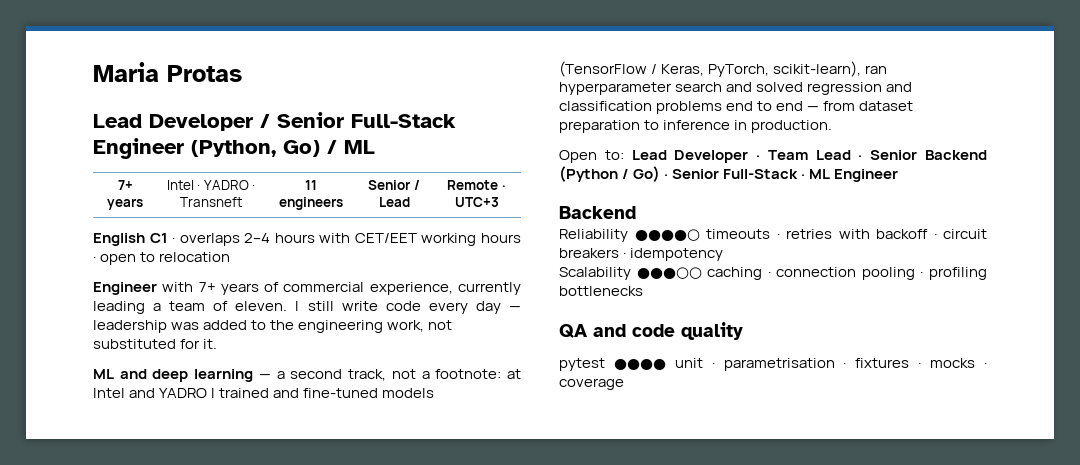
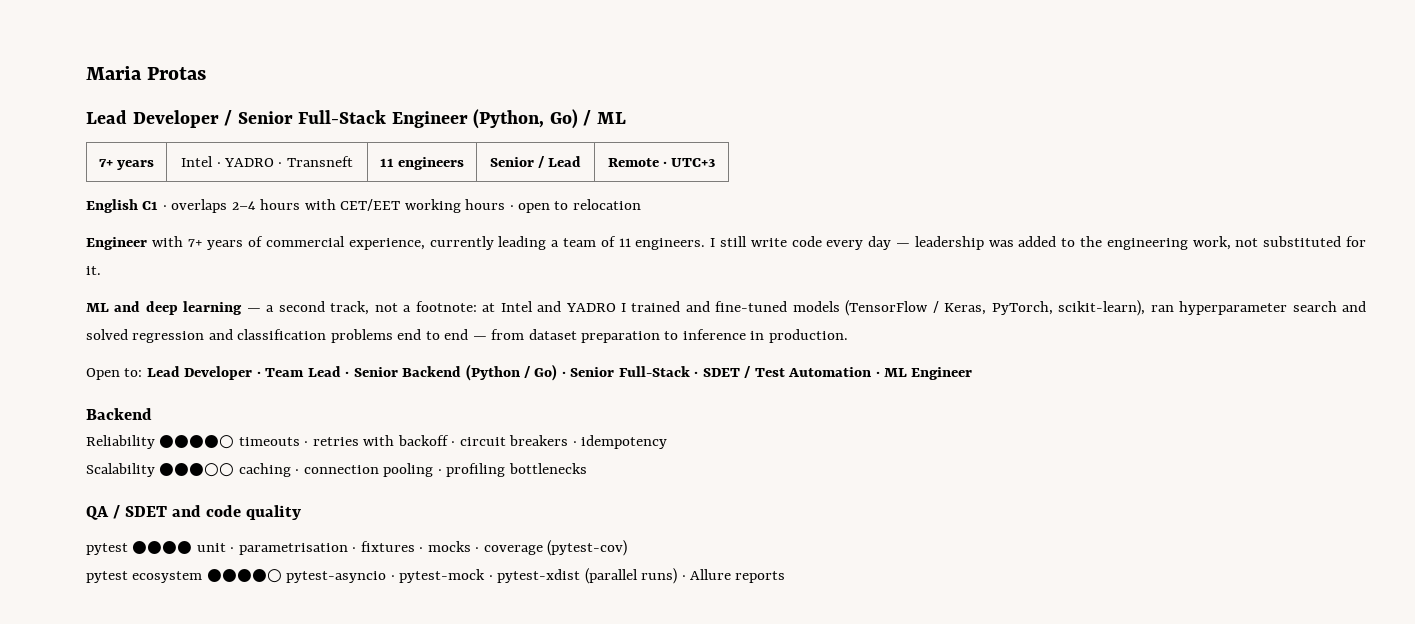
[235,301,288,311] eleven. -> [618,238,706,250] 11 engineers.
(806, 176) none -> [702,366,880,378] SDET / Test Automation ·
(588, 331) none -> [112,505,167,519] / SDET
(624, 384) none -> [547,540,628,556] [86,568,786,584] (pytest-cov) // pytest ecosystem ●●●●○ pytest-asyncio · pytest-mock · pytest-xdist (parallel runs) · Allure reports

